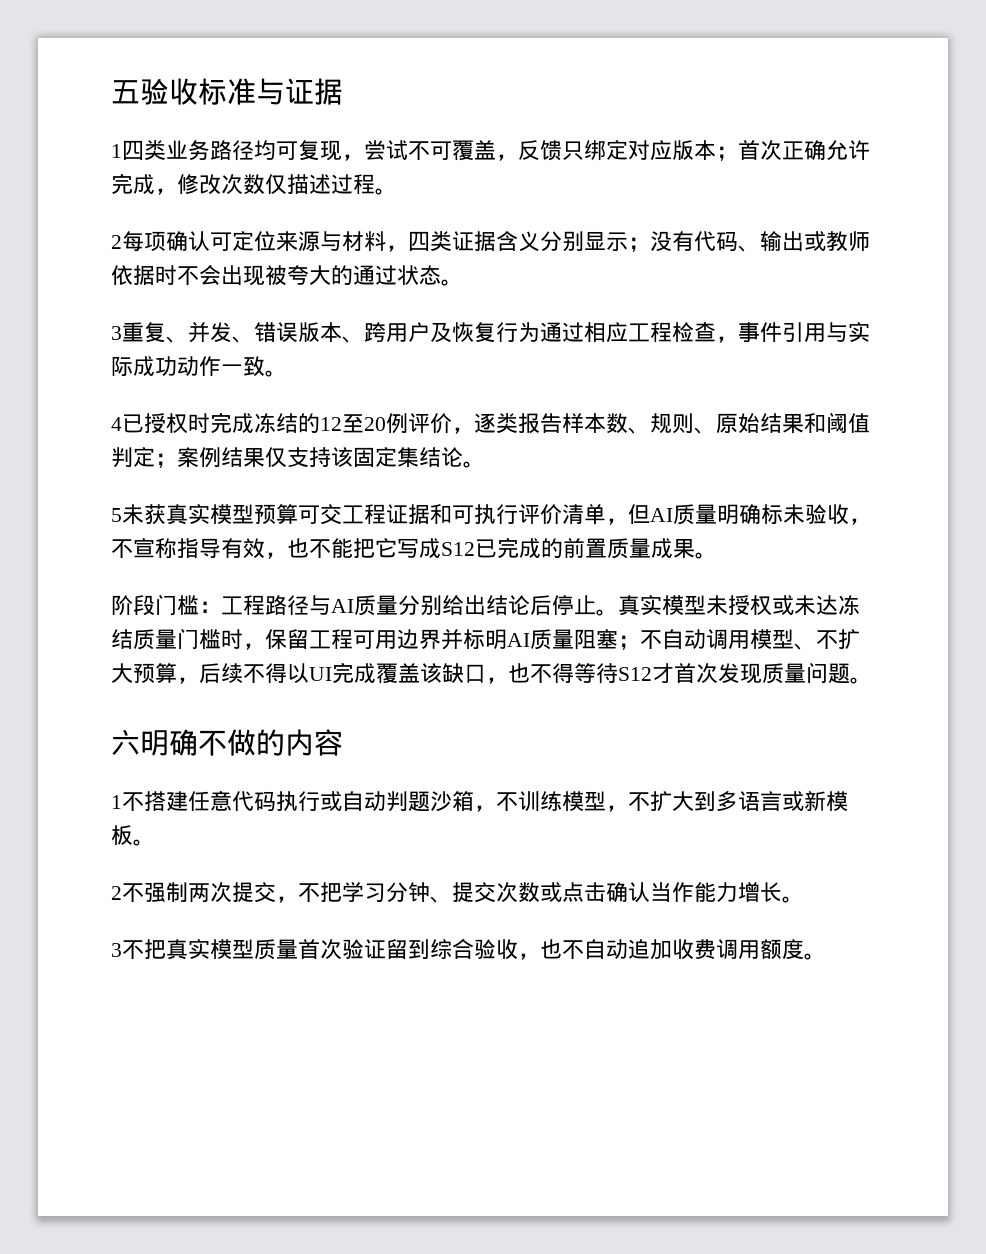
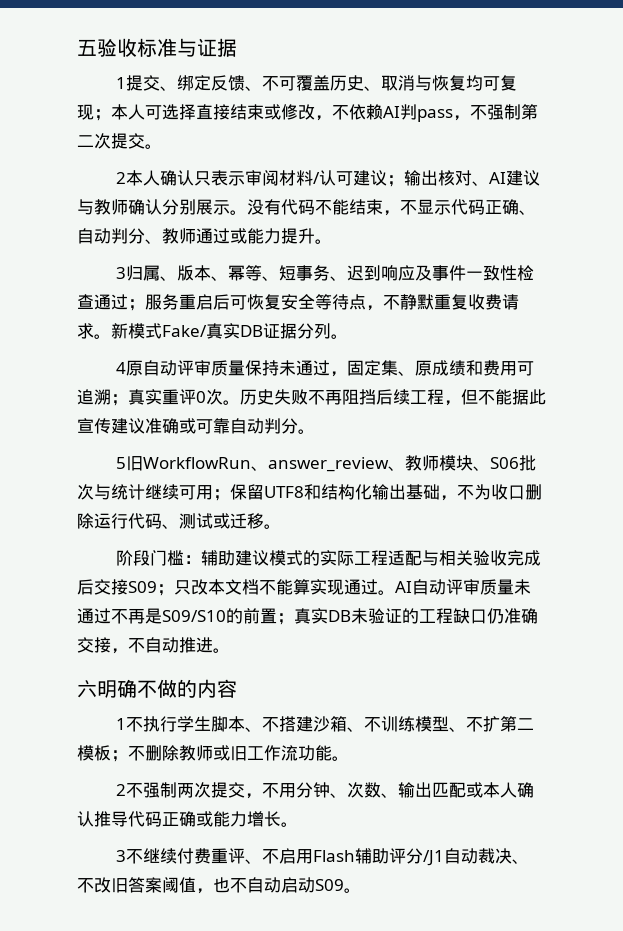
[122,140,870,161] [111,173,397,195] [111,231,870,252] [111,265,463,286] [111,322,870,343] [111,356,287,377] [111,412,870,434] [111,447,485,468] [111,504,871,525] [111,537,717,559] [111,594,860,616] [111,628,860,650] [111,662,850,684] 四类业务路径均可复现，尝试不可覆盖，反馈只绑定对应版本；首次正确允许完成，修改次数仅描述过程。 // 2每项确认可定位来源与材料，四类证据含义分别显示；没有代码、输出或教师依据时不会出现被夸大的通过状态。 // 3重复、并发、错误版本、跨用户及恢复行为通过相应工程检查，事件引用与实际成功动作一致。 // 4已授权时完成冻结的12至20例评价，逐类报告样本数、规则、原始结果和阈值判定；案例结果仅支持该固定集结论。 // 5未获真实模型预算可交工程证据和可执行评价清单，但AI质量明确标未验收，不宣称指导有效，也不能把它写成S12已完成的前置质量成果。 // 阶段门槛：工程路径与AI质量分别给出结论后停止。真实模型未授权或未达冻结质量门槛时，保留工程可用边界并标明AI质量阻塞；不自动调用模型、不扩大预算，后续不得以UI完成覆盖该缺口，也不得等待S12才首次发现质量问题 -> [126,75,518,91] [77,104,538,122] [77,133,162,149] [116,170,541,187] [77,199,536,216] [77,228,332,244] [116,265,535,281] [77,294,519,311] [77,323,348,339] [116,360,535,377] [77,389,546,406] [77,418,315,434] [116,455,537,472] [77,484,542,501] [77,513,281,529] [116,550,542,566] [77,579,531,596] [77,608,538,625] [77,637,213,654] 提交、绑定反馈、不可覆盖历史、取消与恢复均可复现；本人可选择直接结束或修改，不依赖AI判pass，不强制第二次提交。 // 2本人确认只表示审阅材料/认可建议；输出核对、AI建议与教师确认分别展示。没有代码不能结束，不显示代码正确、自动判分、教师通过或能力提升。 // 3归属、版本、幂等、短事务、迟到响应及事件一致性检查通过；服务重启后可恢复安全等待点，不静默重复收费请求。新模式Fake/真实DB证据分列。 // 4原自动评审质量保持未通过，固定集、原成绩和费用可追溯；真实重评0次。历史失败不再阻挡后续工程，但不能据此宣传建议准确或可靠自动判分。 // 5旧WorkflowRun、answer_review、教师模块、S06批次与统计继续可用；保留UTF8和结构化输出基础，不为收口删除运行代码、测试或迁移。 // 阶段门槛：辅助建议模式的实际工程适配与相关验收完成后交接S09；只改本文档不能算实现通过。AI自动评审质量未通过不再是S09/S10的前置；真实DB未验证的工程缺口仍准确交接，不自动推进
[144,790,848,812] [111,825,133,845] 搭建任意代码执行或自动判题沙箱，不训练模型，不扩大到多语言或新模板 -> [143,716,535,732] [77,745,332,762] 执行学生脚本、不搭建沙箱、不训练模型、不扩第二模板；不删除教师或旧工作流功能
[320,882,804,903] [111,938,804,960] 把学习分钟、提交次数或点击确认当作能力增长。 // 3不把真实模型质量首次验证留到综合验收，也不自动追加收费调用额度 -> [279,782,535,798] [77,811,298,827] [116,848,530,866] [77,877,344,894] 用分钟、次数、输出匹配或本人确认推导代码正确或能力增长。 // 3不继续付费重评、不启用Flash辅助评分/J1自动裁决、不改旧答案阈值，也不自动启动S09

